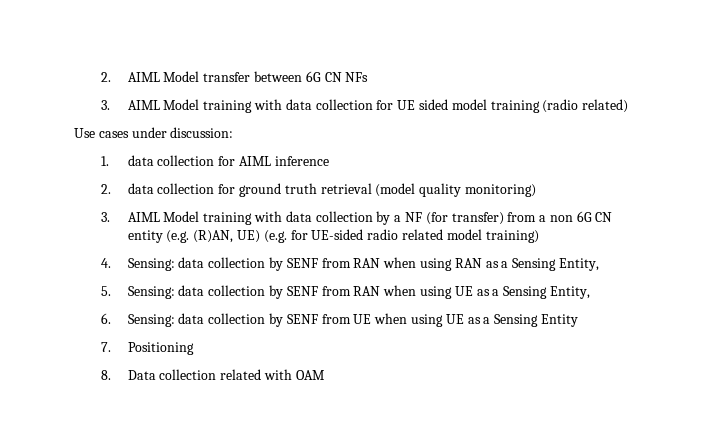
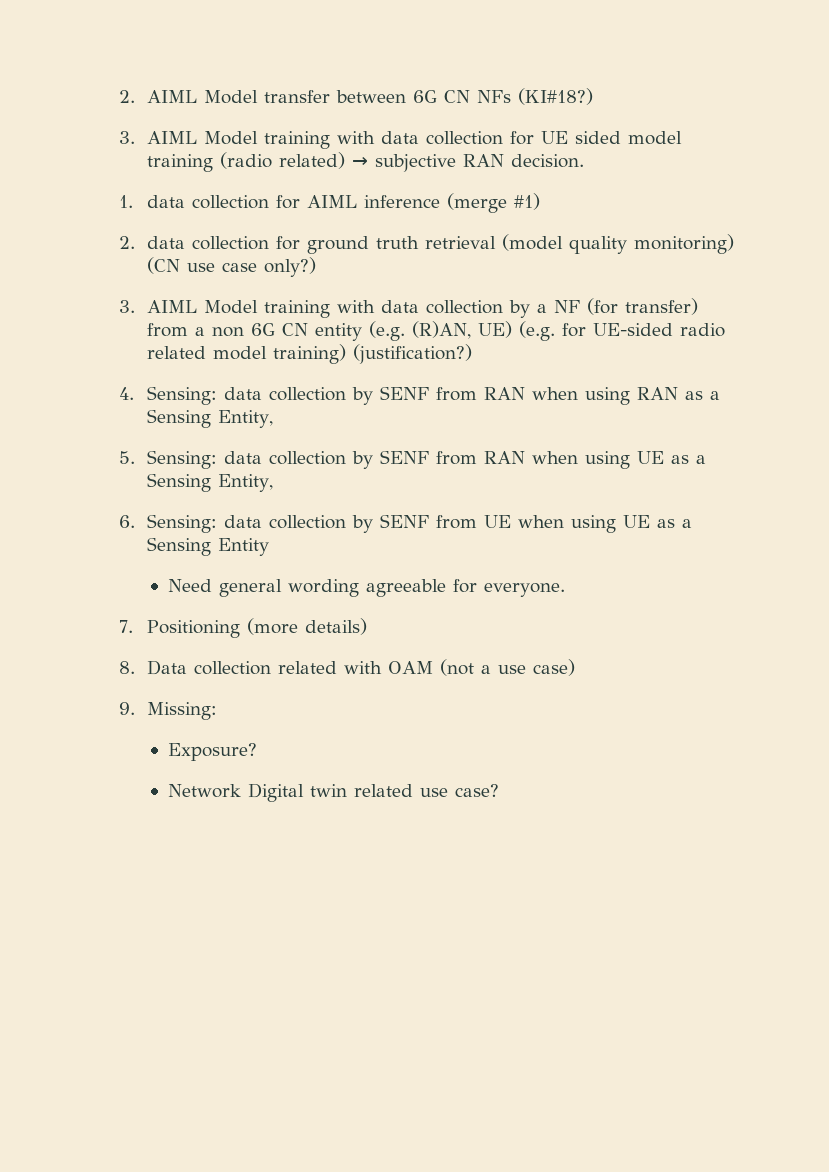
(369, 77) none -> [517,88,593,105] (KI#18?)
[74,127,234,138] // Use cases under discussion: -> [351,154,584,172] → subjective RAN decision.
(329, 161) none -> [446,193,540,213] (merge #1)
(536, 190) none -> [146,257,316,277] (CN use case only?)
(539, 236) none -> [352,344,472,364] (justification?)
(578, 320) none -> [167,579,565,597] // Need general wording agreeable for everyone.
(194, 348) none -> [246,618,367,635] (more details)
(325, 375) none -> [439,659,575,676] [119,702,217,720] [167,743,257,761] [167,783,499,802] (not a use case) // 9. Missing: // Exposure? // Network Digital twin related use case?

